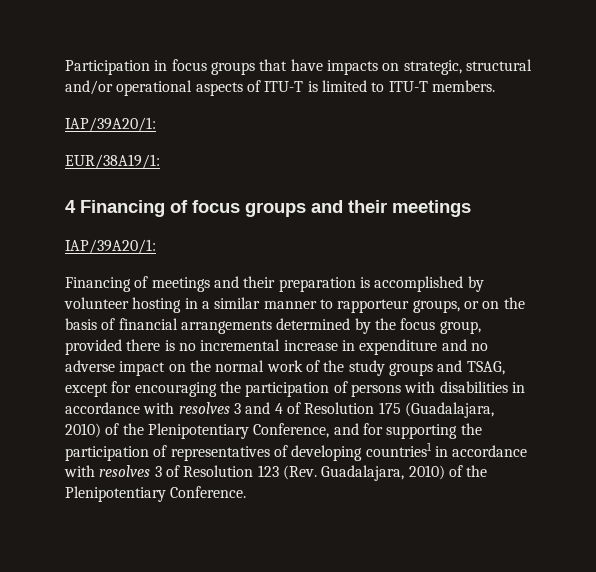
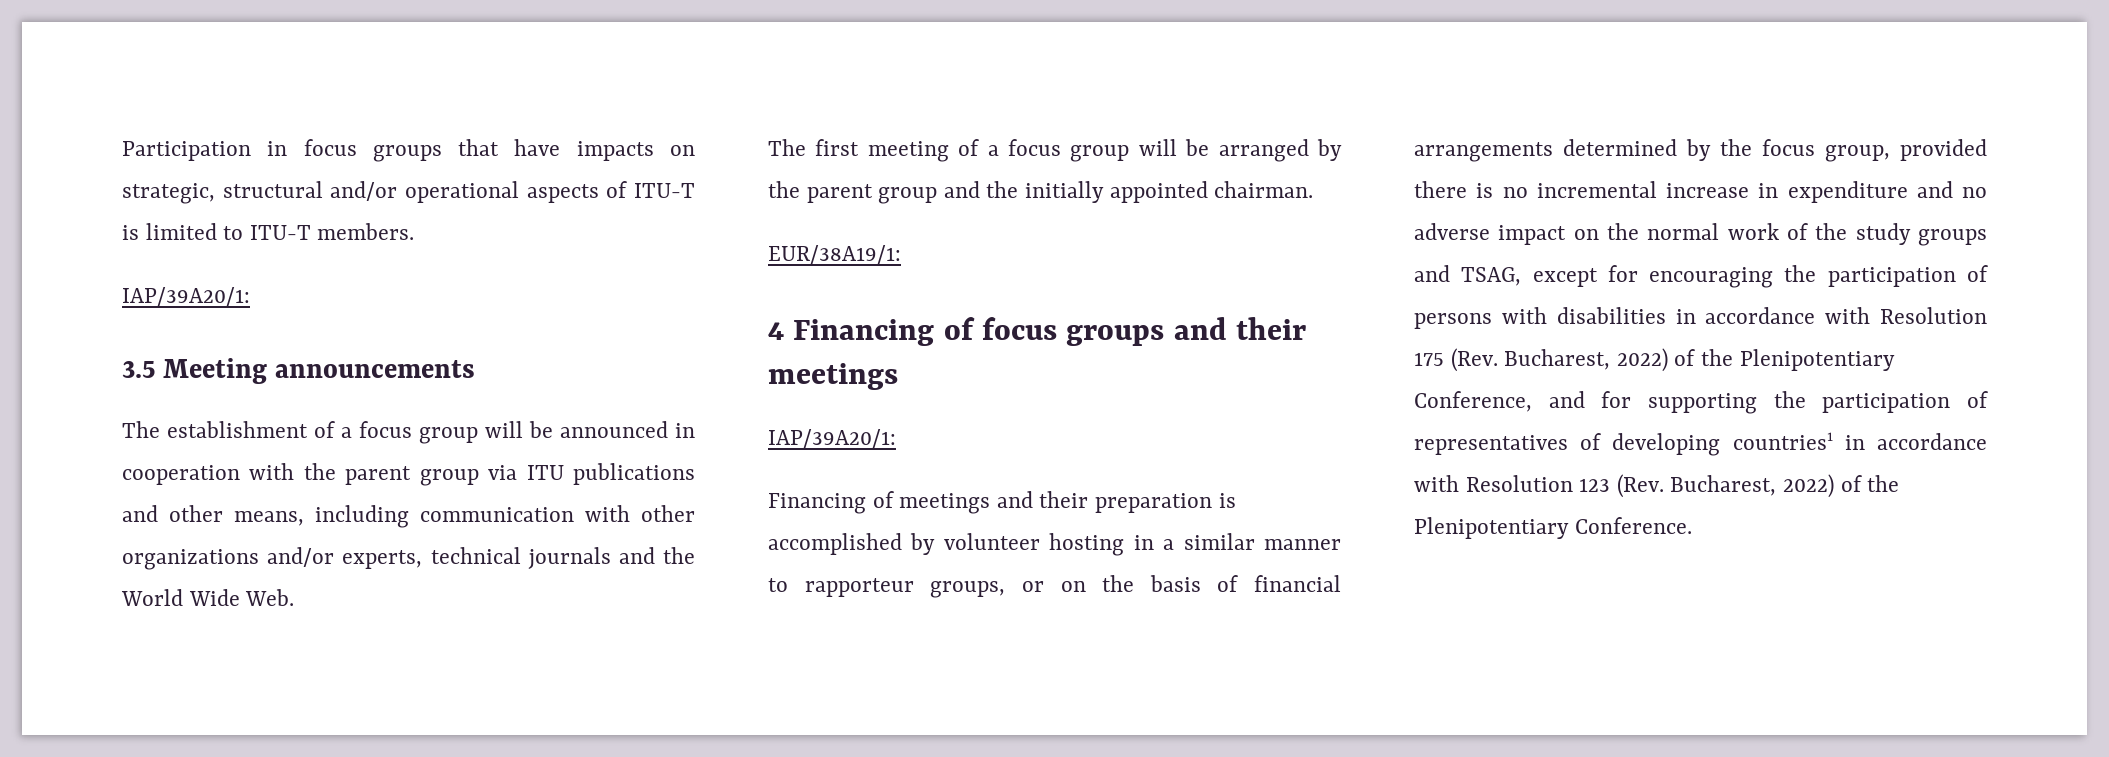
(156, 124) none -> [122,358,476,384] [122,421,695,444] [122,463,695,486] [122,505,695,528] [122,547,696,570] [121,589,295,606] [768,139,1342,162] [768,181,1314,204] // 3.5 Meeting announcements // The establishment of a focus group will be announced in cooperation with the parent group via ITU publications and other means, including communication with other organizations and/or experts, technical journals and the World Wide Web. // The first meeting of a focus group will be arranged by the parent group and the initially appointed chairman.
[178,402,494,418] [65,423,101,438] resolves 3 and 4 of Resolution 175 (Guadalajara, 2010) -> [1880,307,1987,324] [1414,348,1668,372] Resolution 175 (Rev. Bucharest, 2022)
[99,465,180,477] resolves 3 of -> (1459, 483) none
[321,465,445,481] Guadalajara, 2010) -> [1670,474,1835,498] Bucharest, 2022)

